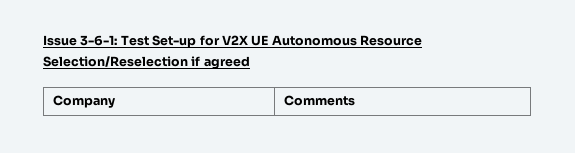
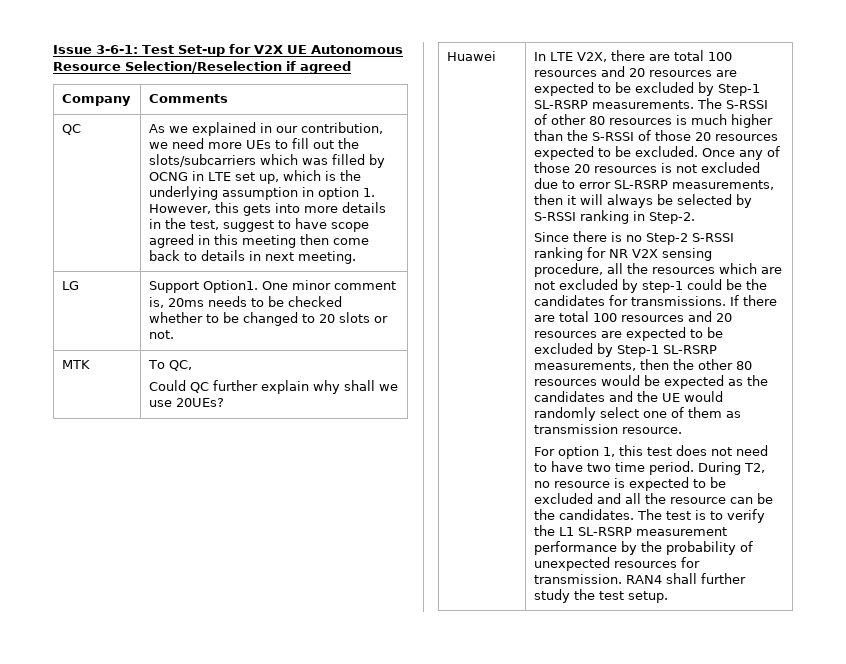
(355, 100) none -> [62,124,82,135] [149,122,384,136] [149,138,360,149] [149,154,386,168] [149,170,362,184] [149,186,376,200] [149,202,387,216] [149,218,370,232] [149,234,370,248] [149,250,357,264] [62,281,80,290] [149,280,397,293] [149,296,343,308] [149,312,389,326] [149,330,175,339] [62,360,91,369] [148,360,193,371] [149,380,399,394] [149,398,225,407] [447,51,497,61] [534,50,733,62] [534,66,738,77] [534,82,761,96] [534,98,769,109] [534,114,774,128] [534,130,779,141] [534,146,781,160] [534,162,761,173] [534,178,775,190] [534,194,753,208] [534,210,696,224] [534,231,735,245] [534,247,713,261] [534,263,783,277] [534,279,768,293] [534,295,778,306] [534,311,733,322] [534,327,724,341] [534,343,718,357] [534,359,753,371] [534,375,769,389] [534,391,724,402] [534,407,742,421] [534,424,683,434] [534,445,769,459] [534,461,766,475] [534,477,727,491] [534,493,774,504] [534,509,766,523] [534,525,728,536] [534,541,754,555] [534,557,701,571] [534,573,747,584] [534,589,669,603] // QC | As we explained in our contribution, we need more UEs to fill out the slots/subcarriers which was filled by OCNG in LTE set up, which is the underlying assumption in option 1. However, this gets into more details in the test, suggest to have scope agreed in this meeting then come back to details in next meeting. // LG | Support Option1. One minor comment is, 20ms needs to be checked whether to be changed to 20 slots or not. // MTK | To QC, // Could QC further explain why shall we use 20UEs? // Huawei | In LTE V2X, there are total 100 resources and 20 resources are expected to be excluded by Step-1 SL-RSRP measurements. The S-RSSI of other 80 resources is much higher than the S-RSSI of those 20 resources expected to be excluded. Once any of those 20 resources is not excluded due to error SL-RSRP measurements, then it will always be selected by S-RSSI ranking in Step-2. // Since there is no Step-2 S-RSSI ranking for NR V2X sensing procedure, all the resources which are not excluded by step-1 could be the candidates for transmissions. If there are total 100 resources and 20 resources are expected to be excluded by Step-1 SL-RSRP measurements, then the other 80 resources would be expected as the candidates and the UE would randomly select one of them as transmission resource. // For option 1, this test does not need to have two time period. During T2, no resource is expected to be excluded and all the resource can be the candidates. The test is to verify the L1 SL-RSRP measurement performance by the probability of unexpected resources for transmission. RAN4 shall further study the test setup.

